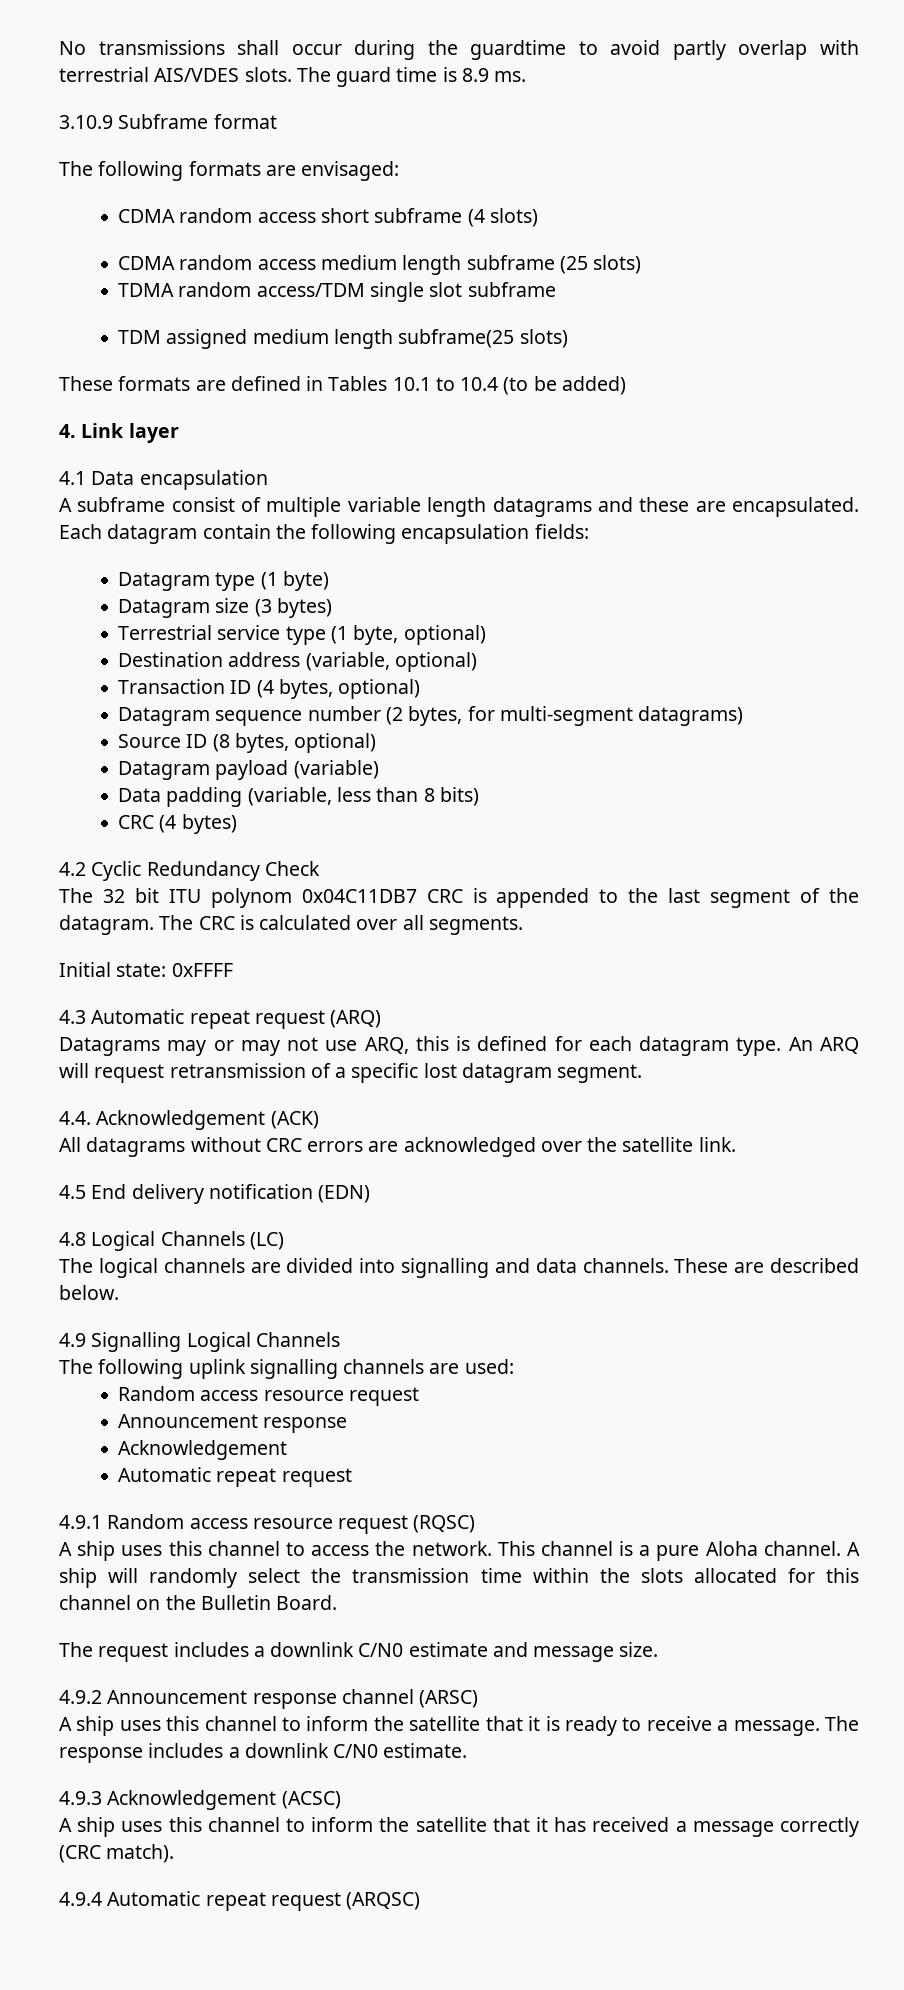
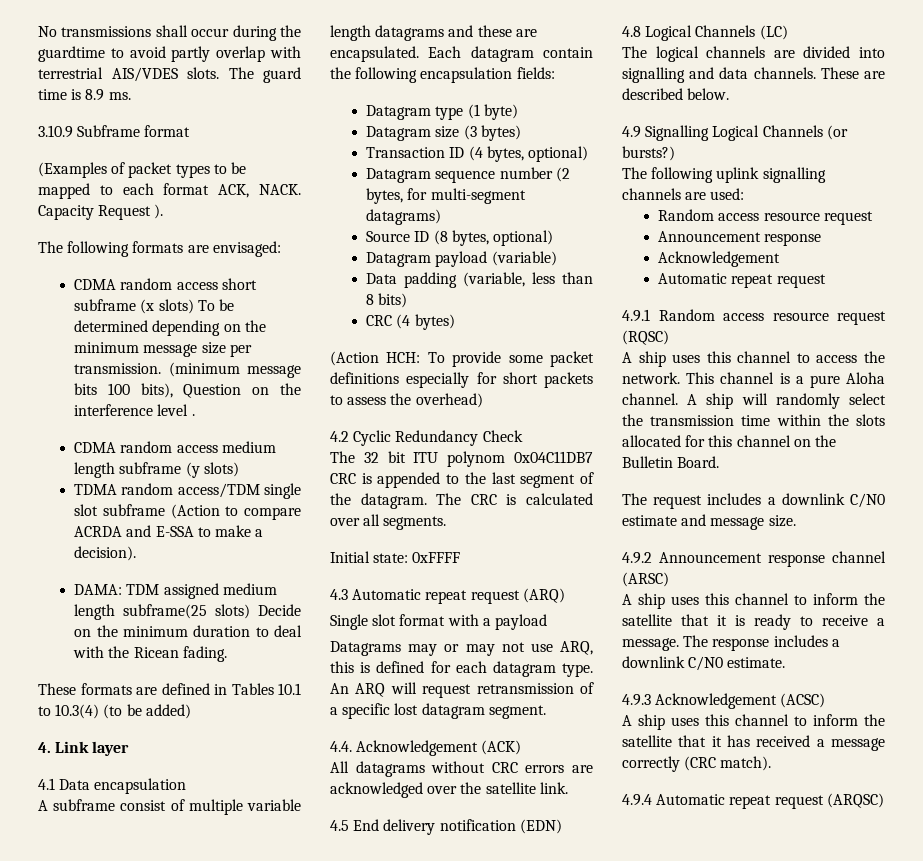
(277, 121) none -> [38,162,246,178] [38,183,301,199] [38,204,164,220] // (Examples of packet types to be mapped to each format ACK, NACK. Capacity Request ).
[467,208,538,227] (4 slots) -> [140,299,234,314] [74,320,266,336] [74,342,252,357] [74,362,301,378] [74,383,301,398] [74,404,195,416] (x slots) To be determined depending on the minimum message size per transmission. (minimum message bits 100 bits), Question on the interference level .
[559,256,588,274] (25 -> [185,462,200,478] (y
(556, 289) // -> [170,504,301,520] [74,525,264,537] [74,546,137,561] [74,584,123,595] (Action to compare ACRDA and E-SSA to make a decision). // DAMA:
(568, 338) none -> [258,604,301,616] [74,625,302,637] [73,646,227,662] Decide on the minimum duration to deal with the Ricean fading.
[460,377,499,391] 10.4 -> [55,704,100,719] 10.3(4)
[118,625,486,645] [118,652,478,672] // Terrestrial service type (1 byte, optional) // Destination address (variable, optional) -> (521, 133) none
(237, 824) none -> [330,351,594,367] [330,372,593,388] [330,393,483,408] // (Action HCH: To provide some packet definitions especially for short packets to assess the overhead)
(382, 1019) none -> [330,614,547,630] // Single slot format with a payload
(340, 1339) none -> [826,125,848,140] [622,146,675,161] (or bursts?)

